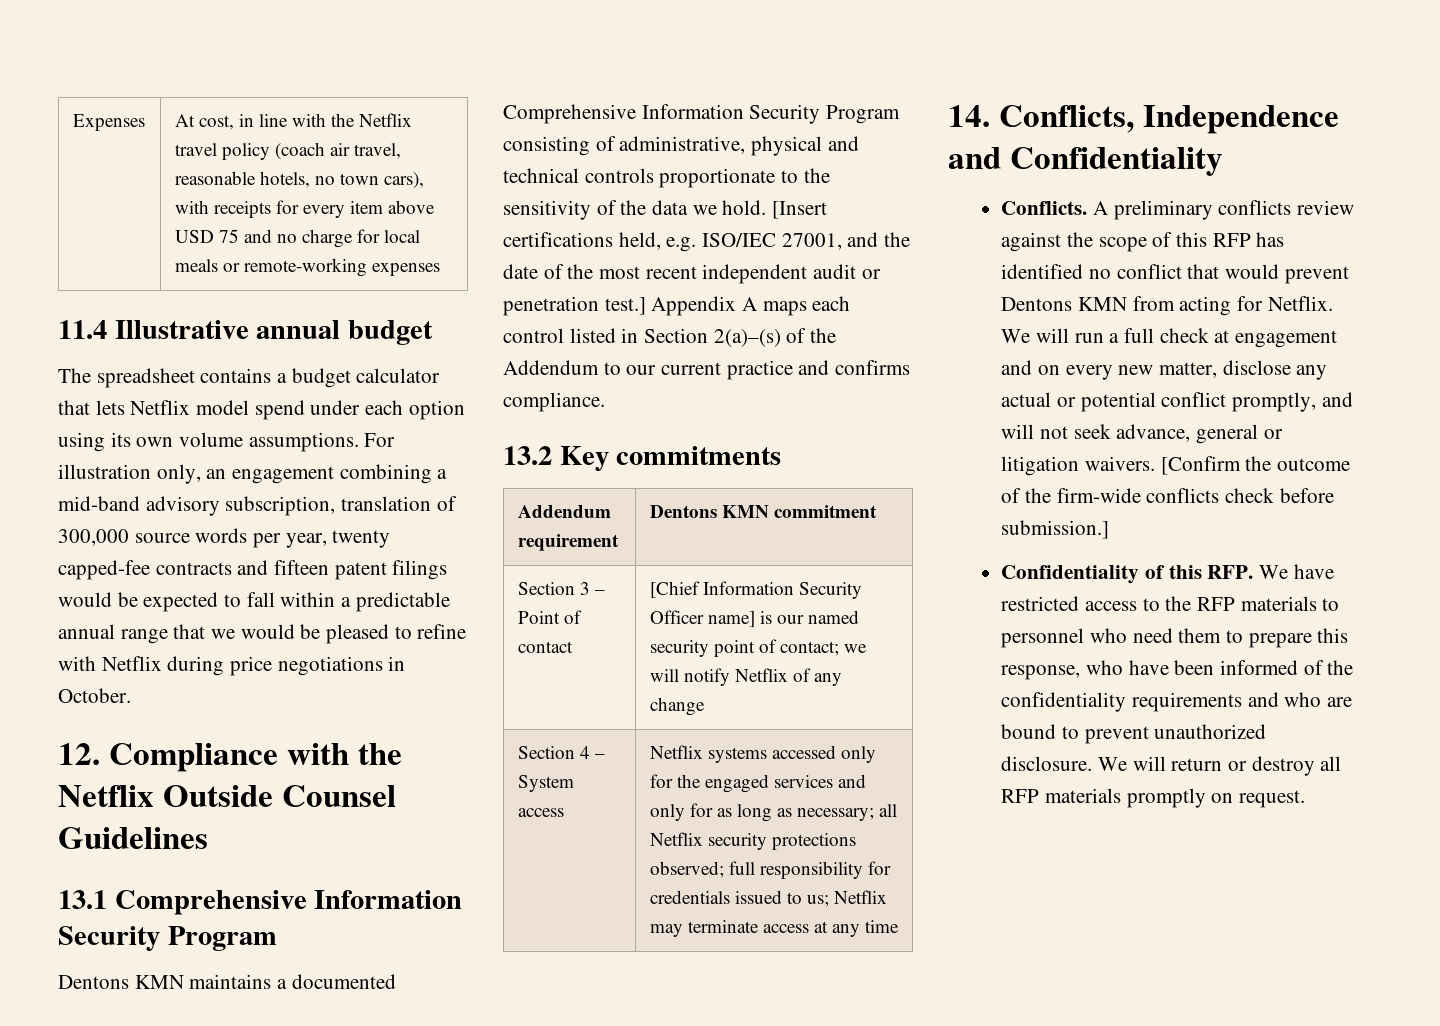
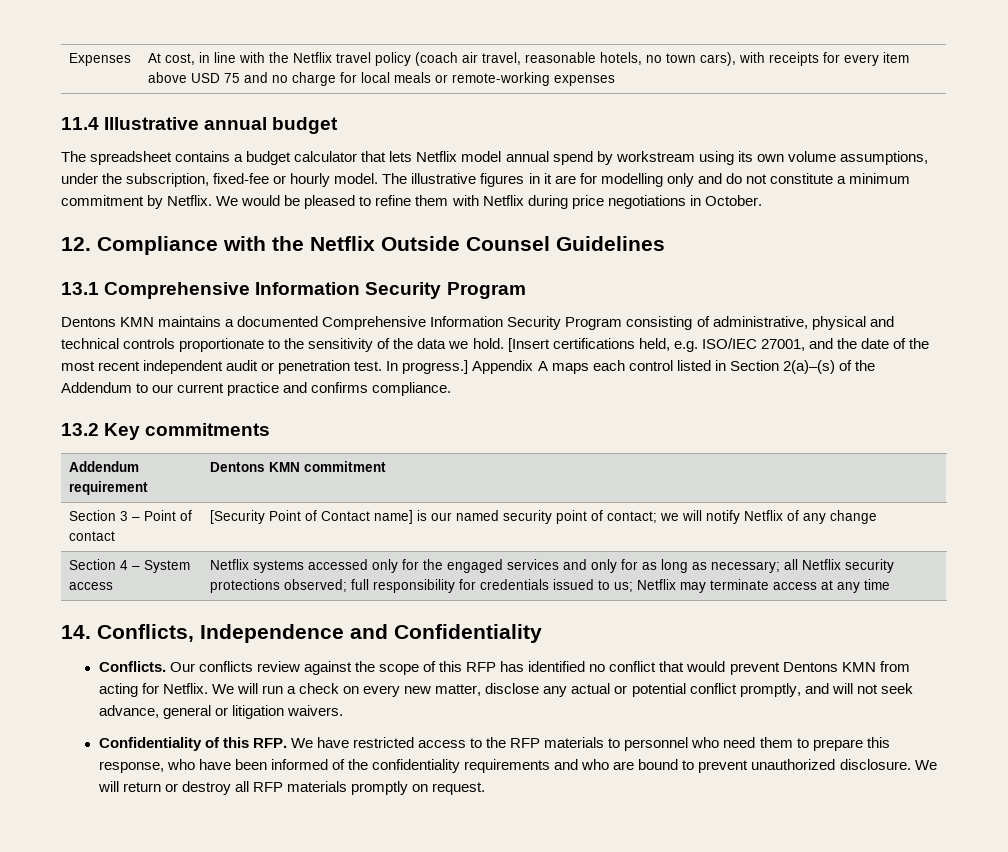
[254,400,465,420] [58,432,396,452] [58,464,448,484] [58,496,457,516] [58,528,391,548] [58,560,448,580] [58,592,450,612] [58,624,236,644] spend under each option using its own volume assumptions. For illustration only, an engagement combining a mid-band advisory subscription, translation of 300,000 source words per year, twenty capped-fee contracts and fifteen patent filings would be expected to fall within a predictable annual range that we -> [505,151,928,165] [61,173,911,187] [61,195,239,209] annual spend by workstream using its own volume assumptions, under the subscription, fixed-fee or hourly model. The illustrative figures in it are for modelling only and do not constitute a minimum commitment by Netflix. We
(467, 631) none -> [415,195,449,206] them
[604,297,646,315] test.] -> [354,360,469,374] test. In progress.]
[649,581,862,599] [649,610,704,624] [Chief Information Security Officer -> [210,510,371,524] [Security Point of Contact
[1093,200,1213,220] A preliminary -> [169,662,195,672] Our
[1124,328,1338,348] [1001,360,1033,375] full check at engagement and -> [299,683,340,694] check
[1160,456,1351,475] [1001,488,1334,503] [1001,520,1110,539] [Confirm the outcome of the firm-wide conflicts check before submission.] -> (343, 710) none

